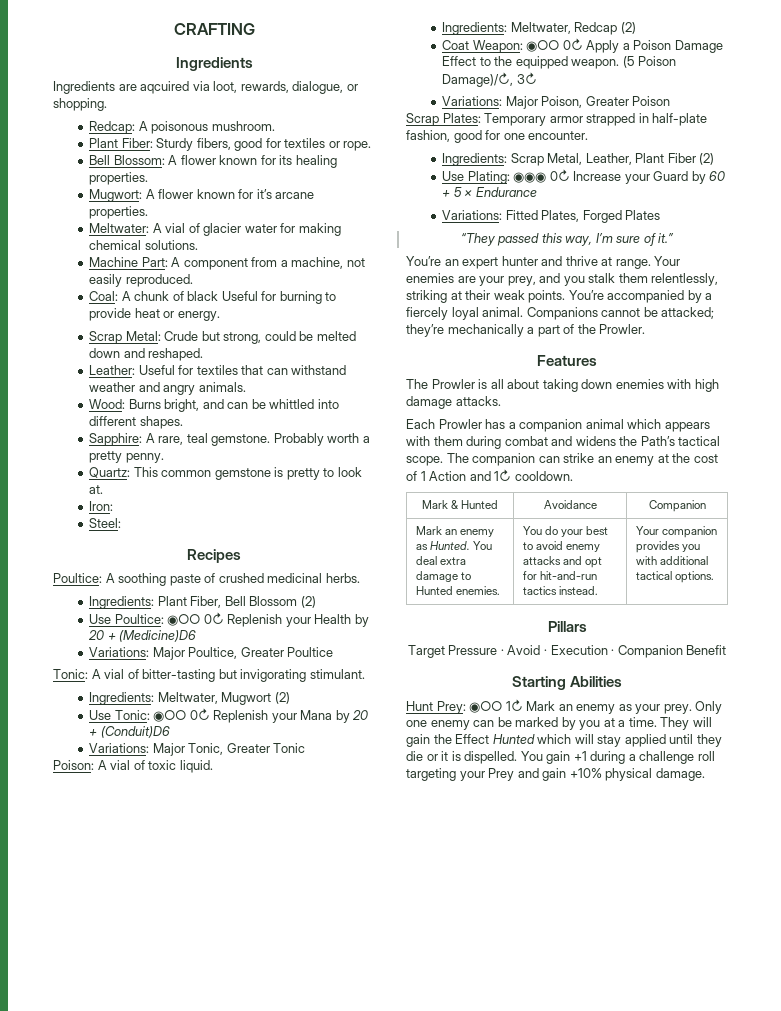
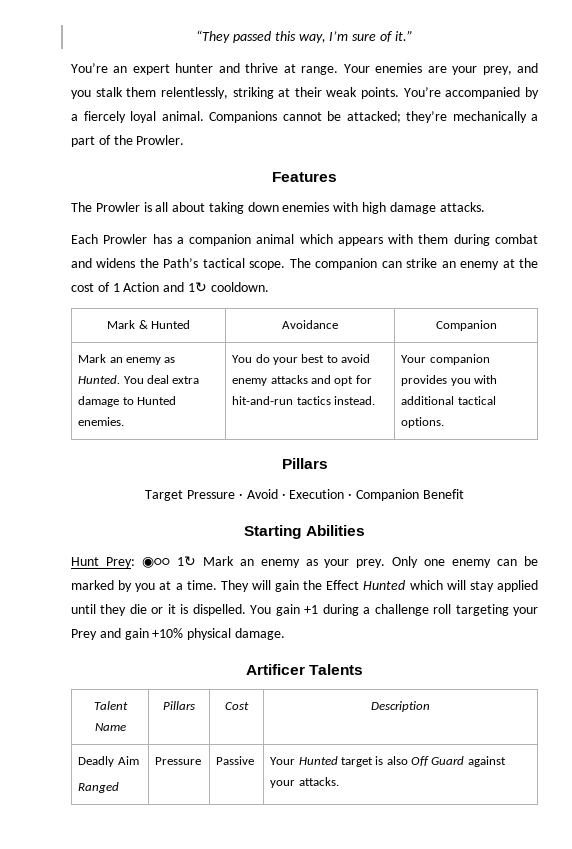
[173,23,255,35] [175,57,253,71] [53,81,358,94] [53,98,107,111] [89,121,275,134] [89,138,372,151] [89,155,337,168] [89,172,149,185] [89,189,315,202] [89,206,149,219] [89,223,341,236] [89,240,198,250] [89,257,365,270] [89,274,193,287] [89,291,337,304] [89,308,220,321] [89,331,356,344] [89,348,204,361] [89,365,347,375] [89,382,246,395] [89,399,339,412] [89,416,183,429] [89,433,370,446] [89,451,164,463] [89,467,362,480] [89,485,104,494] [89,501,114,511] [89,518,122,528] [187,549,241,563] [53,573,360,586] [89,596,316,609] [89,612,369,627] [88,630,197,642] [89,647,334,660] [53,669,365,682] [89,692,290,705] [89,708,370,723] [89,726,170,738] [89,743,306,756] [53,760,213,773] [442,22,636,35] [442,38,723,53] [442,56,677,69] [442,72,537,87] [442,96,671,109] [406,113,708,126] [406,130,589,143] [442,153,715,166] [442,169,727,184] [442,187,537,197] [442,210,661,223] CRAFTING // Ingredients // Ingredients are aqcuired via loot, rewards, dialogue, or shopping. // Redcap: A poisonous mushroom. // Plant Fiber: Sturdy fibers, good for textiles or rope. // Bell Blossom: A flower known for its healing properties. // Mugwort: A flower known for it’s arcane properties. // Meltwater: A vial of glacier water for making chemical solutions. // Machine Part: A component from a machine, not easily reproduced. // Coal: A chunk of black Useful for burning to provide heat or energy. // Scrap Metal: Crude but strong, could be melted down and reshaped. // Leather: Useful for textiles that can withstand weather and angry animals. // Wood: Burns bright, and can be whittled into different shapes. // Sapphire: A rare, teal gemstone. Probably worth a pretty penny. // Quartz: This common gemstone is pretty to look at. // Iron: // Steel: // Recipes // Poultice: A soothing paste of crushed medicinal herbs. // Ingredients: Plant Fiber, Bell Blossom (2) // Use Poultice: ◉○○ 0↻ Replenish your Health by 20 + (Medicine)D6 // Variations: Major Poultice, Greater Poultice // Tonic: A vial of bitter-tasting but invigorating stimulant. // Ingredients: Meltwater, Mugwort (2) // Use Tonic: ◉○○ 0↻ Replenish your Mana by 20 + (Conduit)D6 // Variations: Major Tonic, Greater Tonic // Poison: A vial of toxic liquid. // Ingredients: Meltwater, Redcap (2) // Coat Weapon: ◉○○ 0↻ Apply a Poison Damage Effect to the equipped weapon. (5 Poison Damage)/↻, 3↻ // Variations: Major Poison, Greater Poison // Scrap Plates: Temporary armor strapped in half-plate fashion, good for one encounter. // Ingredients: Scrap Metal, Leather, Plant Fiber (2) // Use Plating: ◉◉◉ 0↻ Increase your Guard by 60 + 5 × Endurance // Variations: Fitted Plates, Forged Plates // -> (196, 36) none
(705, 774) none -> [245,664,364,675] [93,701,128,710] [94,723,126,731] [163,701,195,710] [225,702,249,710] [371,701,430,712] [78,756,139,767] [78,782,120,793] [155,757,202,765] [216,756,255,765] [270,756,506,767] [270,777,339,788] // Artificer Talents // Talent Name | Pillars | Cost | Description // Deadly Aim // Ranged | Pressure | Passive | Your Hunted target is also Off Guard against your attacks.

